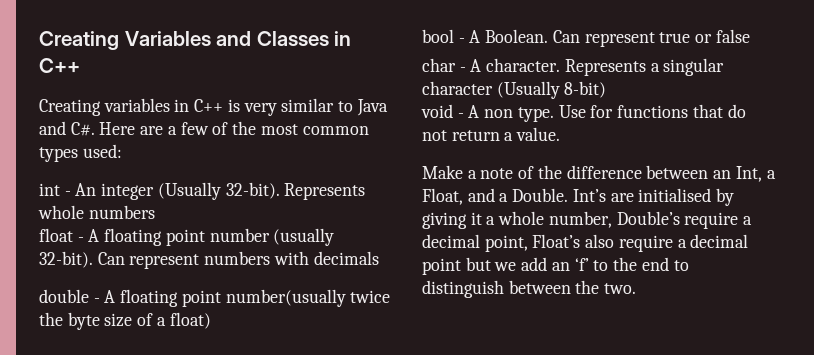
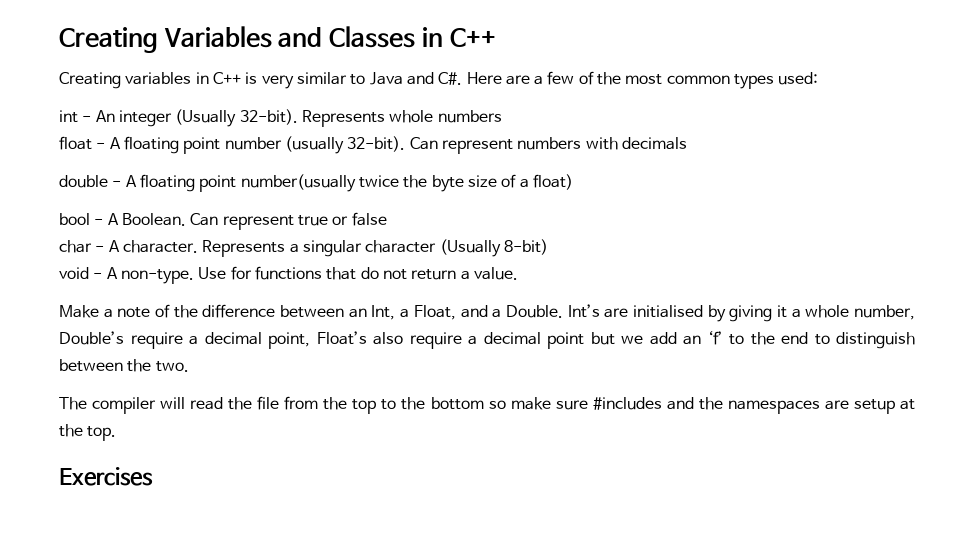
[484,107,554,122] non type. -> [120,269,194,284] non-type.
(637, 288) none -> [59,396,915,414] [59,424,117,441] [59,467,153,486] // The compiler will read the file from the top to the bottom so make sure #includes and the namespaces are setup at the top. // Exercises

